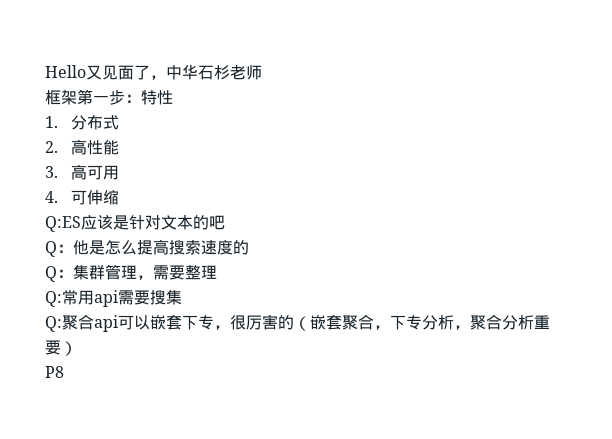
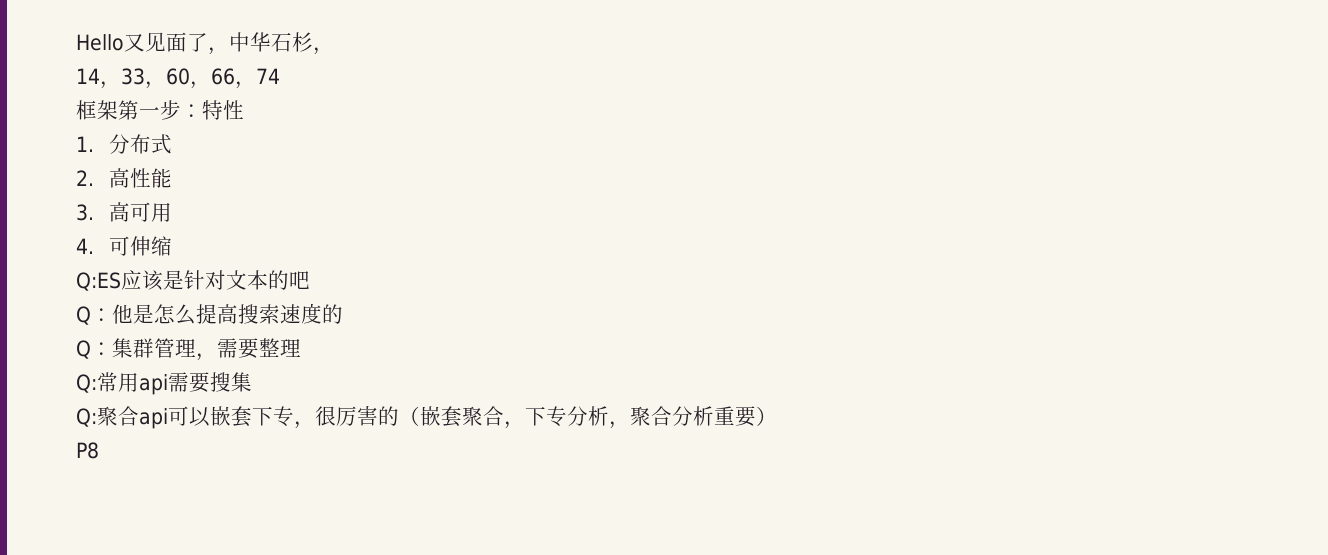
[230,65,262,80] 老师 -> [313,47,334,55] [76,68,280,89] ， // 14，33，60，66，74

